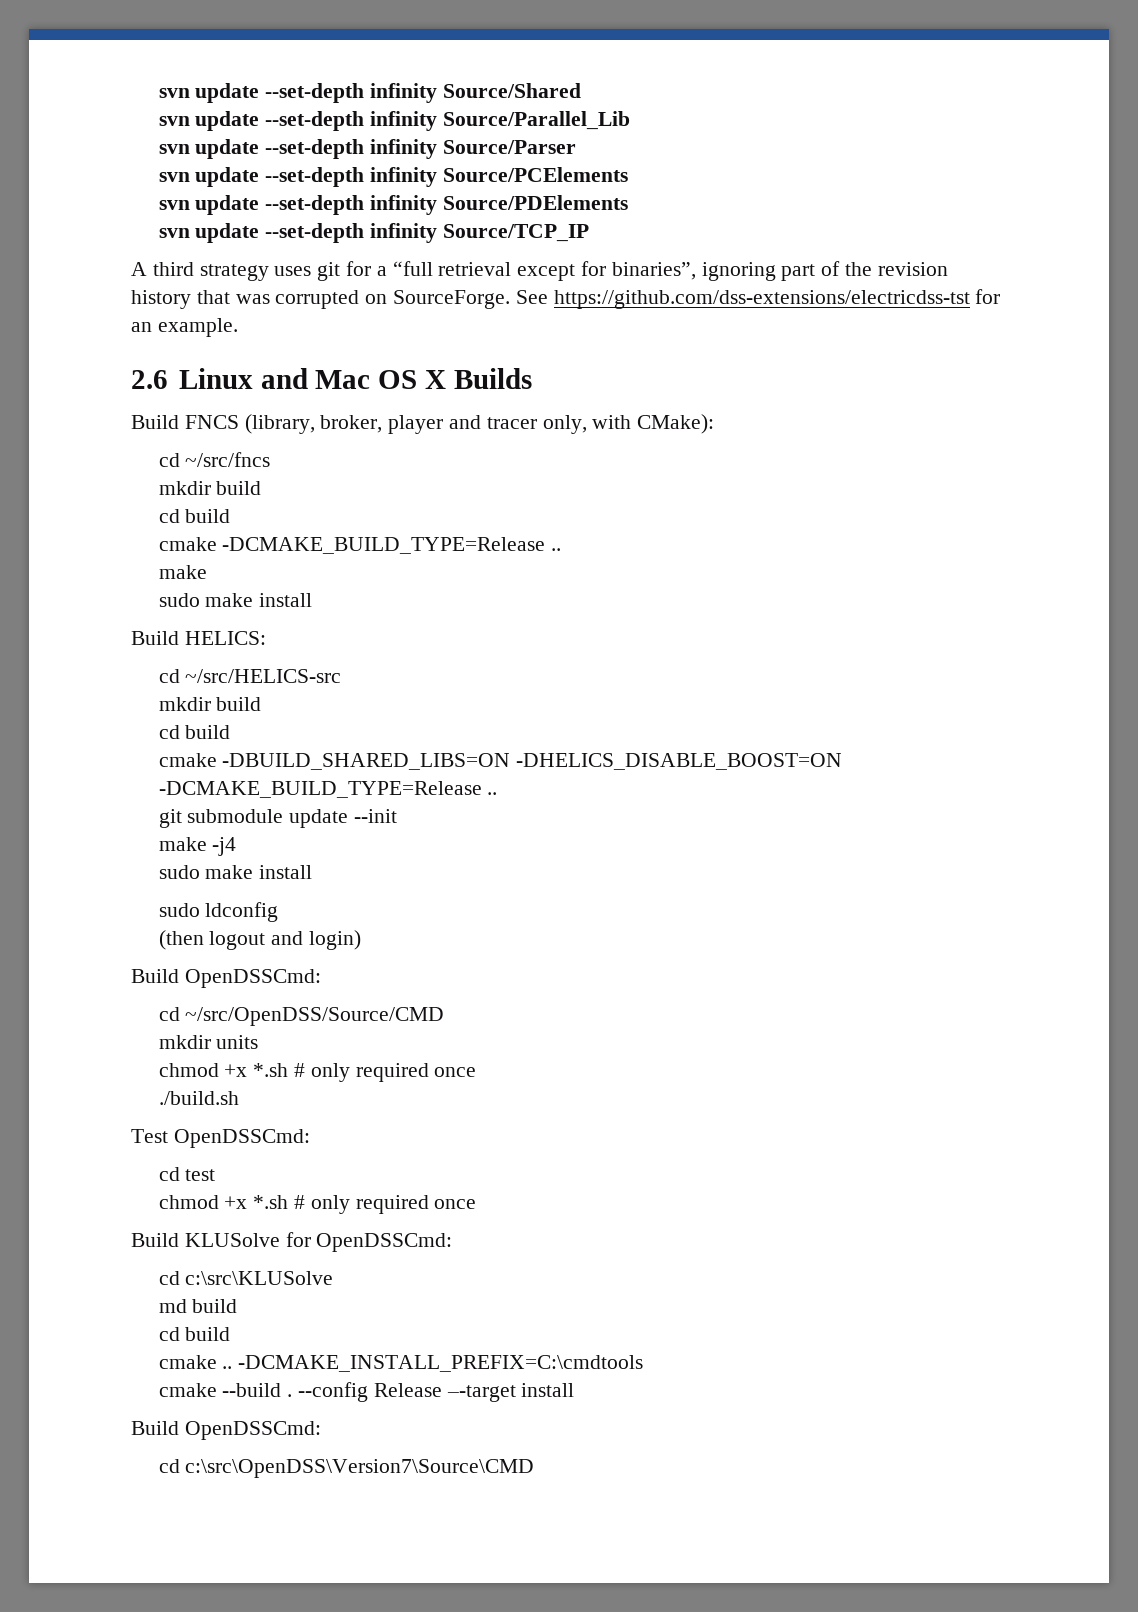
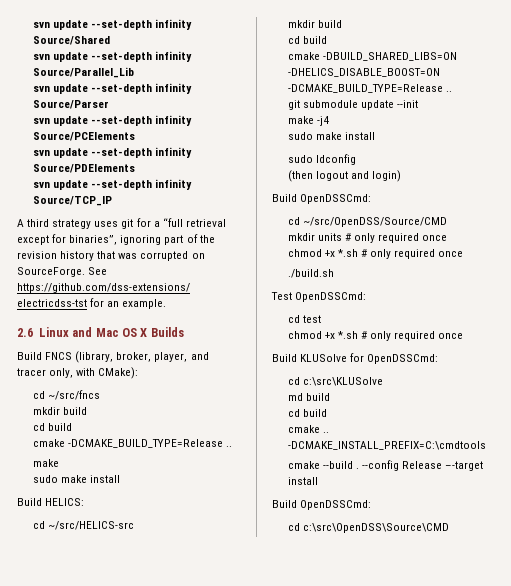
[388,415,444,434] player -> [154,352,188,362] player,
(259, 1042) none -> [344,233,448,243] # only required once
[185,1459,535,1478] c:\src\OpenDSS\Version7\Source\CMD -> [302,523,449,533] c:\src\OpenDSS\Source\CMD

